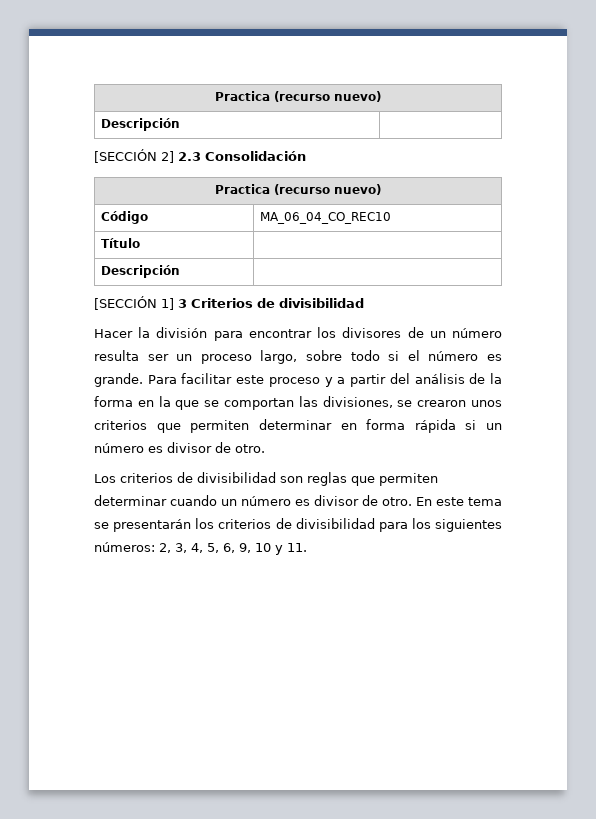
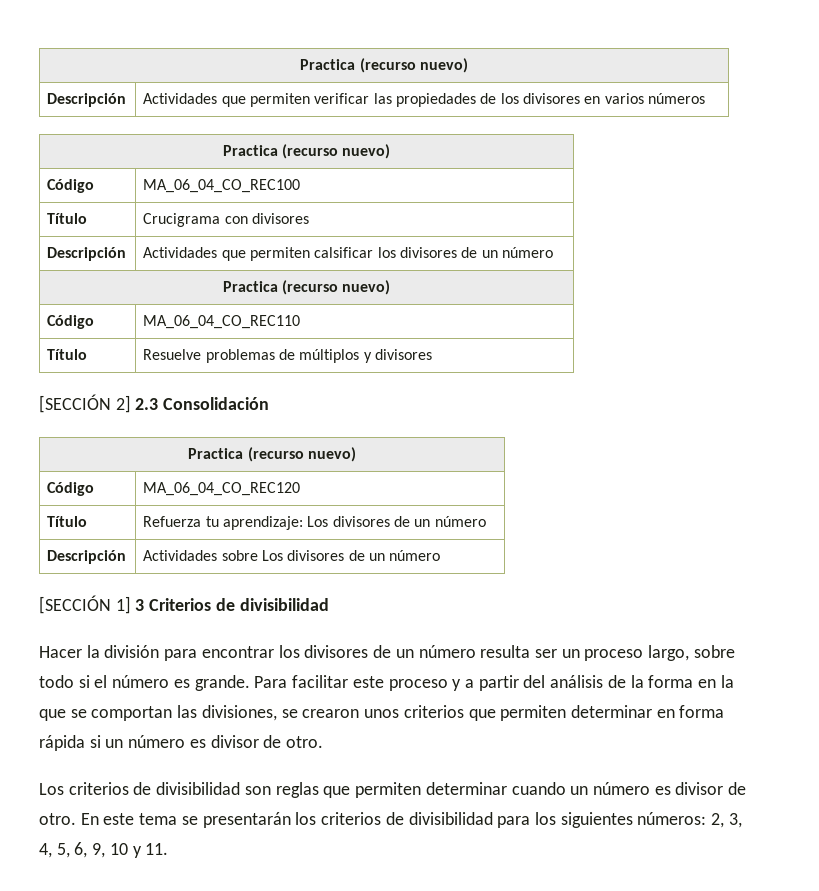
(181, 124) none -> [143,93,705,107] [222,144,391,159] [47,179,95,193] [143,179,301,193] [47,213,88,224] [143,213,309,227] [47,247,127,261] [143,247,553,261] [222,280,391,295] [47,315,95,329] [143,315,301,329] [47,349,88,360] [143,349,432,363] Actividades que permiten verificar las propiedades de los divisores en varios números // Practica (recurso nuevo) // Código | MA_06_04_CO_REC100 // Título | Crucigrama con divisores // Descripción | Actividades que permiten calsificar los divisores de un número // Practica (recurso nuevo) // Código | MA_06_04_CO_REC110 // Título | Resuelve problemas de múltiplos y divisores
[260,212,392,224] [101,238,141,248] [101,265,181,278] MA_06_04_CO_REC10 // Título | // Descripción | -> [143,482,301,496] [47,516,88,527] [143,516,486,530] [47,550,127,564] [143,550,441,561] MA_06_04_CO_REC120 // Título | Refuerza tu aprendizaje: Los divisores de un número // Descripción | Actividades sobre Los divisores de un número

